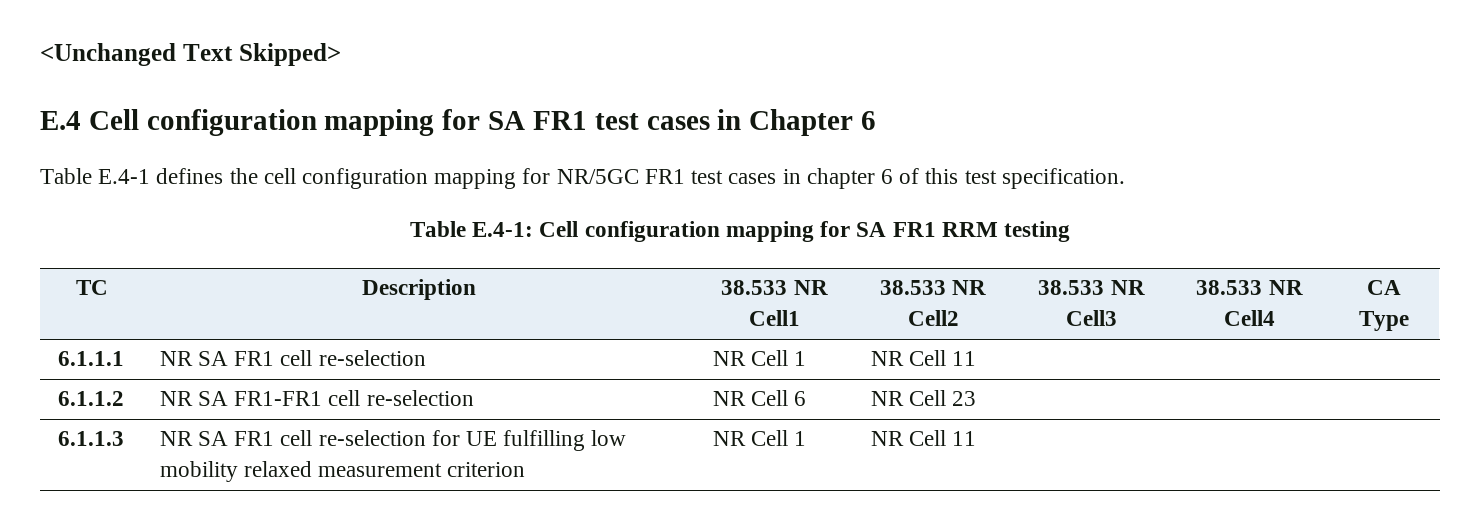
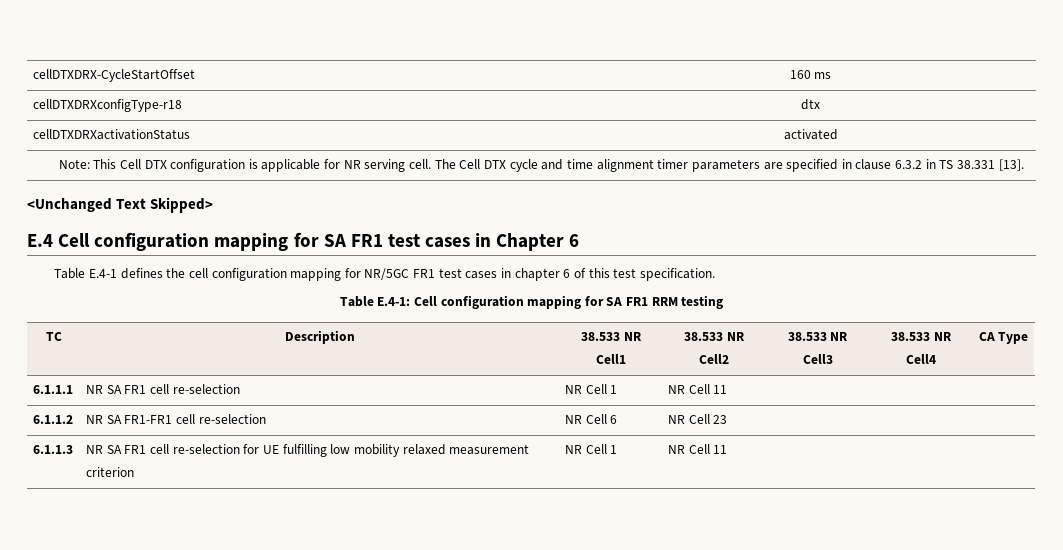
(40, 54) none -> [33,69,196,82] [789,70,832,79] [33,99,183,112] [801,99,820,110] [33,129,191,140] [783,129,838,140] [58,159,1024,172] cellDTXDRX-CycleStartOffset | 160 ms // cellDTXDRXconfigType-r18 | dtx // cellDTXDRXactivationStatus | activated // Note: This Cell DTX configuration is applicable for NR serving cell. The Cell DTX cycle and time alignment timer parameters are specified in clause 6.3.2 in TS 38.331 [13]. //

